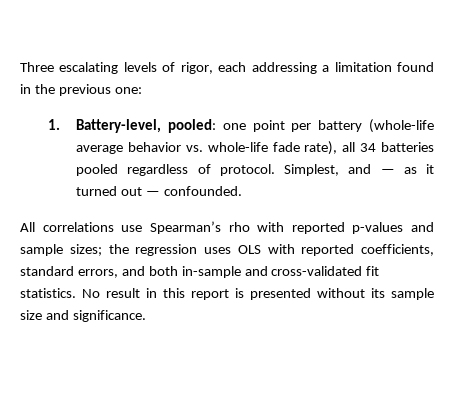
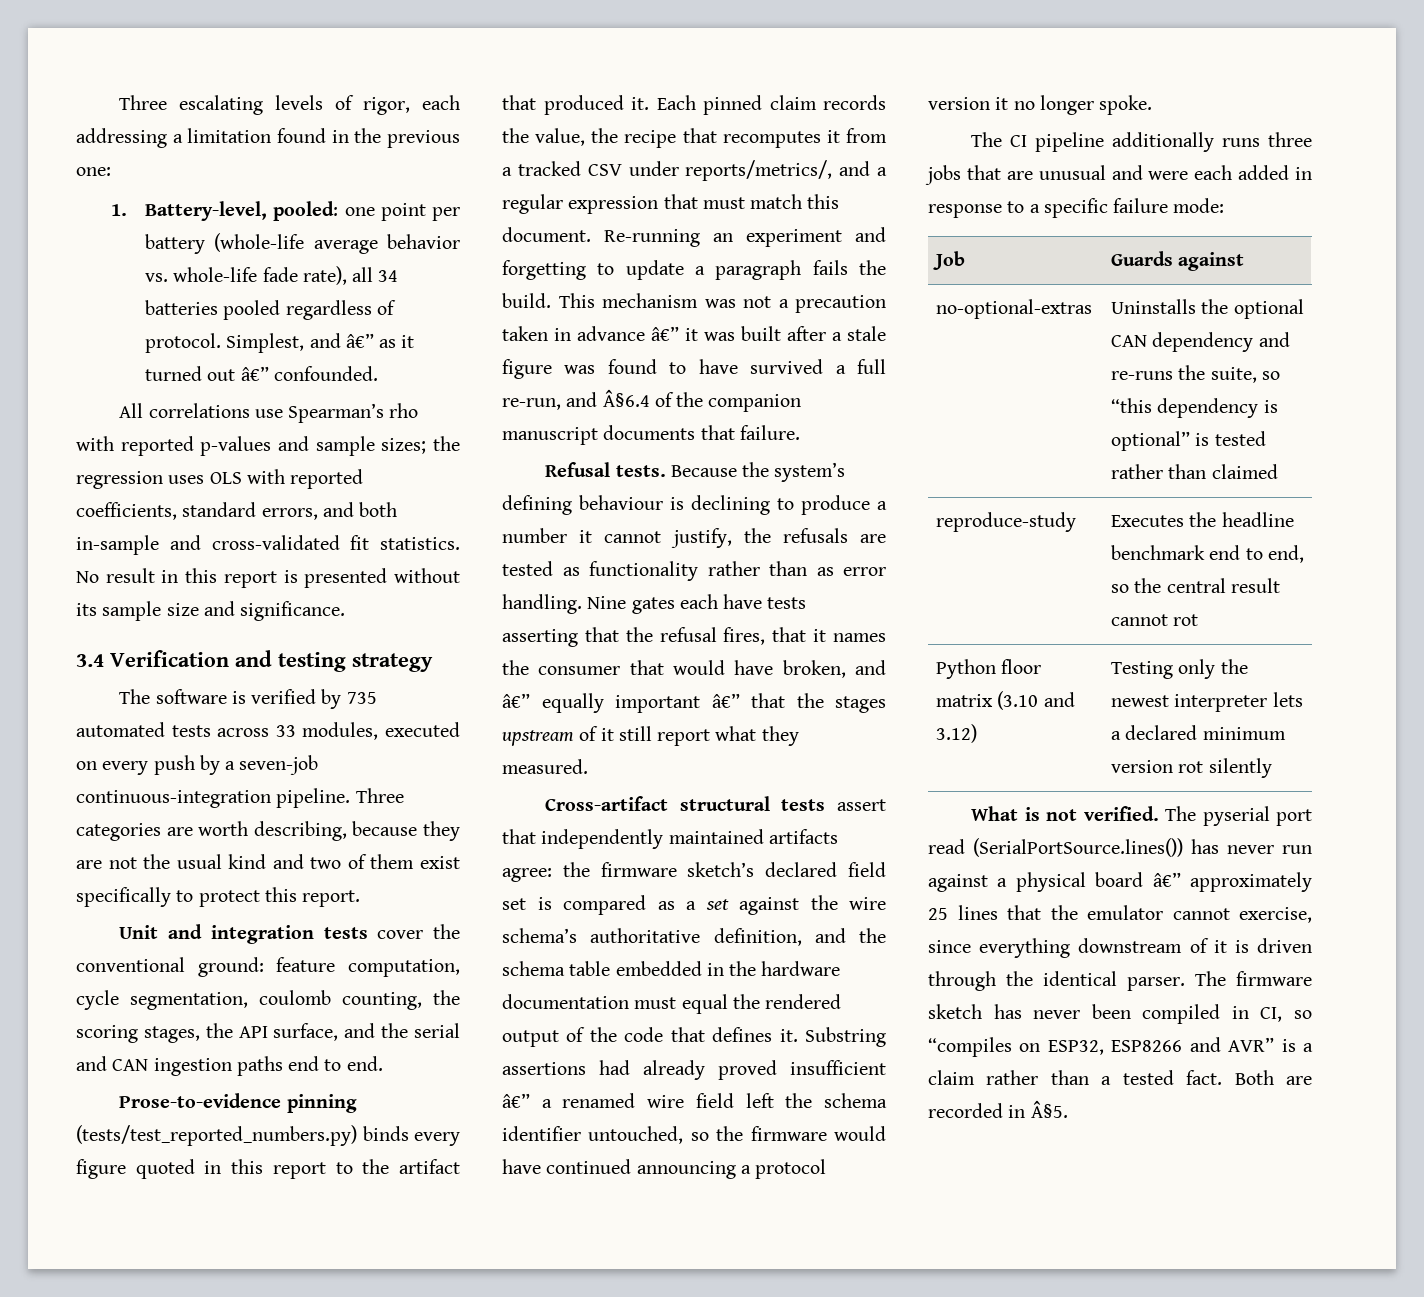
[380,169,395,174] — -> [345,333,374,348] â€”
[146,191,161,196] — -> [240,366,269,381] â€”
(146, 316) none -> [76,650,433,672] [119,689,377,709] [76,722,460,740] [76,755,319,775] [76,788,404,808] [76,821,461,841] [76,854,460,869] [76,887,361,907] [119,924,460,944] [76,957,460,977] [76,990,460,1010] [76,1023,460,1043] [76,1056,383,1076] [119,1093,357,1113] [76,1125,460,1146] [76,1159,460,1179] [502,95,886,115] [502,128,887,148] [502,160,887,181] [502,194,840,214] [502,227,886,247] [502,260,886,280] [502,293,886,313] [502,326,886,341] [502,359,886,379] [502,389,802,412] [502,425,800,445] [545,462,846,482] [502,495,887,515] [502,528,886,548] [502,561,886,581] [502,594,807,614] [502,627,886,647] [502,660,886,678] [502,693,886,713] [502,726,799,746] [502,759,588,774] [545,796,886,811] [502,829,838,849] [502,862,886,882] [502,895,886,915] [502,928,886,946] [502,961,841,976] [502,994,842,1014] [502,1027,886,1047] [502,1060,886,1080] [502,1093,887,1108] [502,1126,886,1144] [502,1159,827,1179] [928,95,1153,115] [971,132,1312,152] [925,165,1312,185] [928,198,1225,218] [932,251,965,270] [1110,251,1245,271] [935,299,1092,319] [1110,299,1304,319] [1110,332,1290,352] [1110,365,1280,383] [1110,398,1278,418] [1110,431,1266,451] [1110,464,1278,479] [935,512,1076,532] [1110,512,1294,527] [1110,545,1304,563] [1110,578,1280,593] [1110,614,1199,626] [935,659,1042,679] [935,691,1075,710] [935,724,977,743] [1110,659,1248,679] [1110,692,1303,712] [1110,725,1286,740] [1110,758,1272,778] [971,806,1312,826] [928,838,1312,857] [928,872,1312,892] [928,905,1312,923] [928,938,1312,958] [928,971,1312,991] [928,1004,1312,1024] [928,1037,1313,1057] [928,1070,1312,1085] [928,1100,1068,1118] // 3.4 Verification and testing strategy // The software is verified by 735 automated tests across 33 modules, executed on every push by a seven-job continuous-integration pipeline. Three categories are worth describing, because they are not the usual kind and two of them exist specifically to protect this report. // Unit and integration tests cover the conventional ground: feature computation, cycle segmentation, coulomb counting, the scoring stages, the API surface, and the serial and CAN ingestion paths end to end. // Prose-to-evidence pinning (tests/test_reported_numbers.py) binds every figure quoted in this report to the artifact that produced it. Each pinned claim records the value, the recipe that recomputes it from a tracked CSV under reports/metrics/, and a regular expression that must match this document. Re-running an experiment and forgetting to update a paragraph fails the build. This mechanism was not a precaution taken in advance â€” it was built after a stale figure was found to have survived a full re-run, and Â§6.4 of the companion manuscript documents that failure. // Refusal tests. Because the system’s defining behaviour is declining to produce a number it cannot justify, the refusals are tested as functionality rather than as error handling. Nine gates each have tests asserting that the refusal fires, that it names the consumer that would have broken, and â€” equally important â€” that the stages upstream of it still report what they measured. // Cross-artifact structural tests assert that independently maintained artifacts agree: the firmware sketch’s declared field set is compared as a set against the wire schema’s authoritative definition, and the schema table embedded in the hardware documentation must equal the rendered output of the code that defines it. Substring assertions had already proved insufficient â€” a renamed wire field left the schema identifier untouched, so the firmware would have continued announcing a protocol version it no longer spoke. // The CI pipeline additionally runs three jobs that are unusual and were each added in response to a specific failure mode: // Job | Guards against // no-optional-extras | Uninstalls the optional CAN dependency and re-runs the suite, so “this dependency is optional” is tested rather than claimed // reproduce-study | Executes the headline benchmark end to end, so the central result cannot rot // Python floor matrix (3.10 and 3.12) | Testing only the newest interpreter lets a declared minimum version rot silently // What is not verified. The pyserial port read (SerialPortSource.lines()) has never run against a physical board â€” approximately 25 lines that the emulator cannot exercise, since everything downstream of it is driven through the identical parser. The firmware sketch has never been compiled in CI, so “compiles on ESP32, ESP8266 and AVR” is a claim rather than a tested fact. Both are recorded in Â§5.

